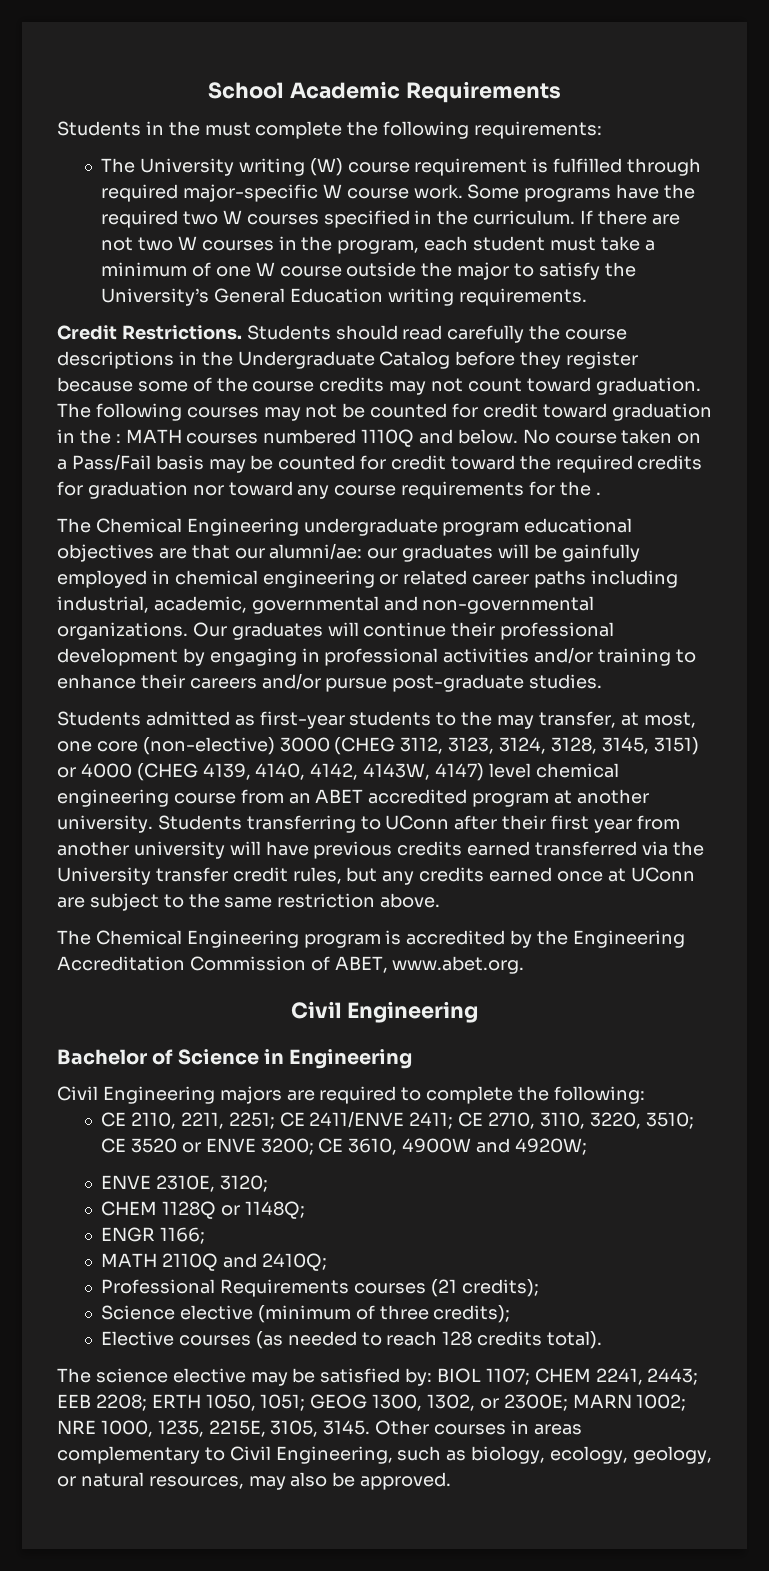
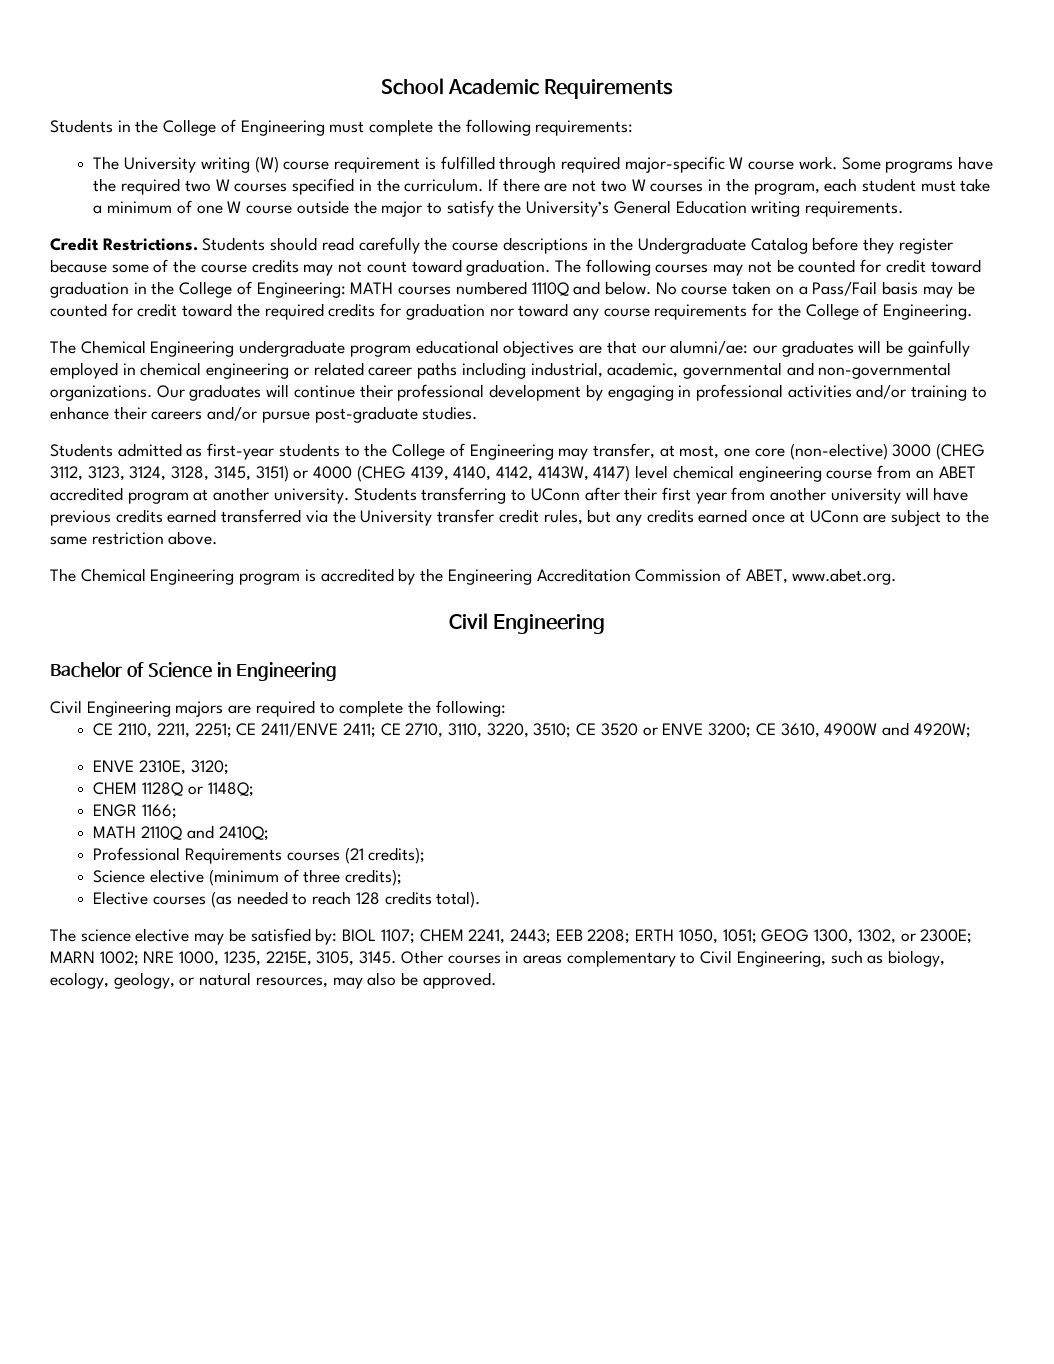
(200, 128) none -> [163,119,325,136] College of Engineering
[115,434,121,443] : -> [179,281,346,298] College of Engineering:
[595,492,601,495] . -> [805,303,973,320] College of Engineering.
(493, 718) none -> [392,443,554,460] College of Engineering

